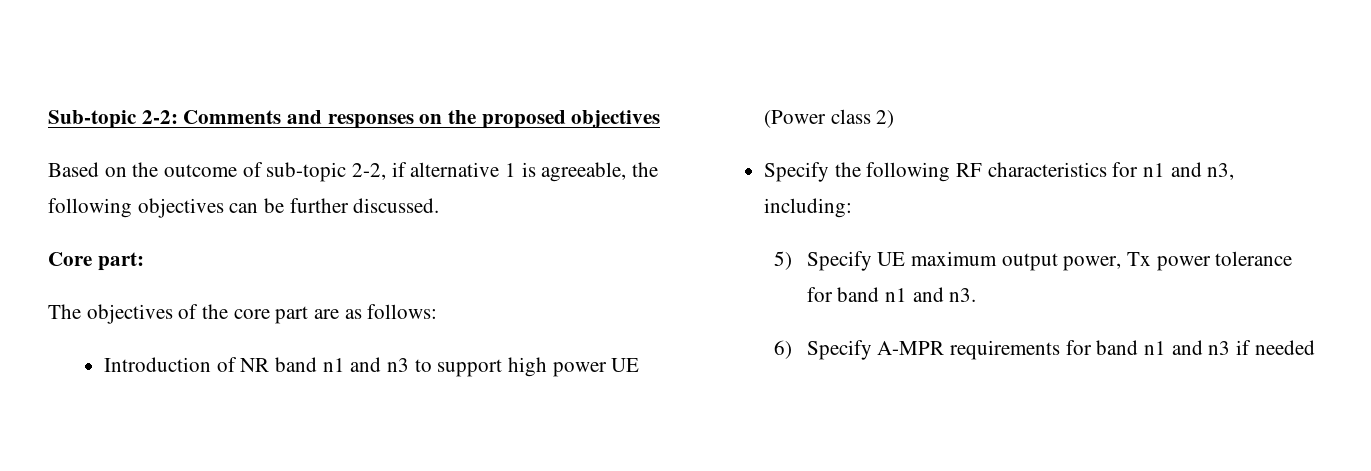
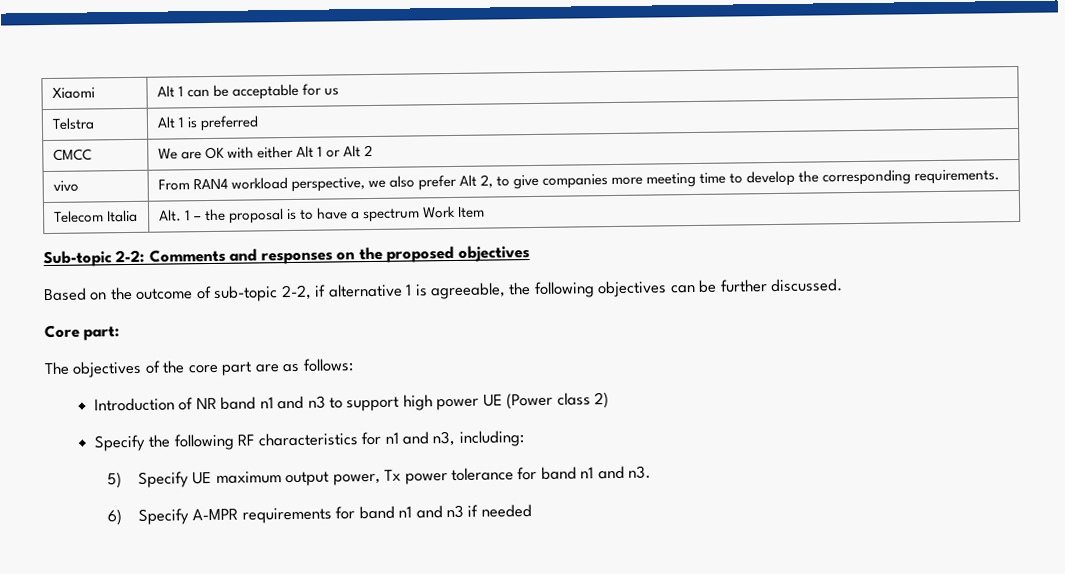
(48, 119) none -> [51,87,95,99] [156,83,339,100] [51,117,95,130] [156,115,259,132] [52,148,92,161] [157,144,373,160] [52,180,79,192] [157,169,1001,192] [53,209,138,223] [158,205,486,224] Xiaomi | Alt 1 can be acceptable for us // Telstra | Alt 1 is preferred // CMCC | We are OK with either Alt 1 or Alt 2 // vivo | From RAN4 workload perspective, we also prefer Alt 2, to give companies more meeting time to develop the corresponding requirements. // Telecom Italia | Alt. 1 – the proposal is to have a spectrum Work Item //

